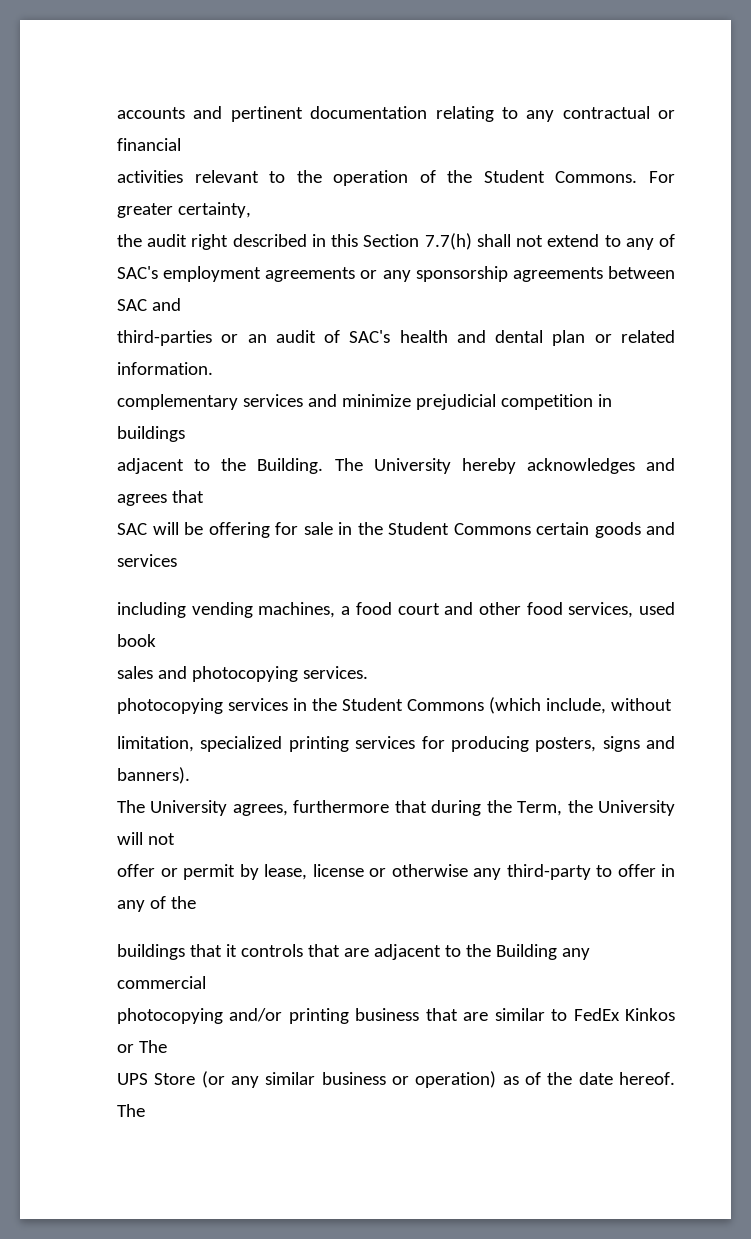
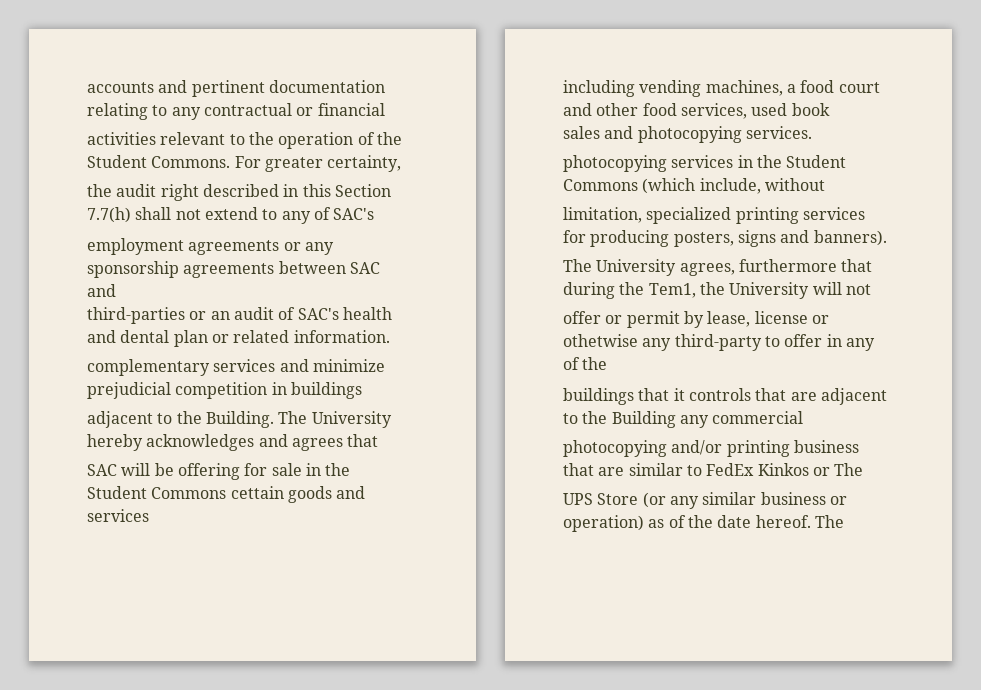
(158, 272) none -> (375, 214) //
[536,522,589,535] certain -> [230,486,284,499] cettain
[517,801,563,816] Term, -> [648,283,696,298] Tem1,
[391,864,468,877] otherwise -> [563,334,638,347] othetwise

